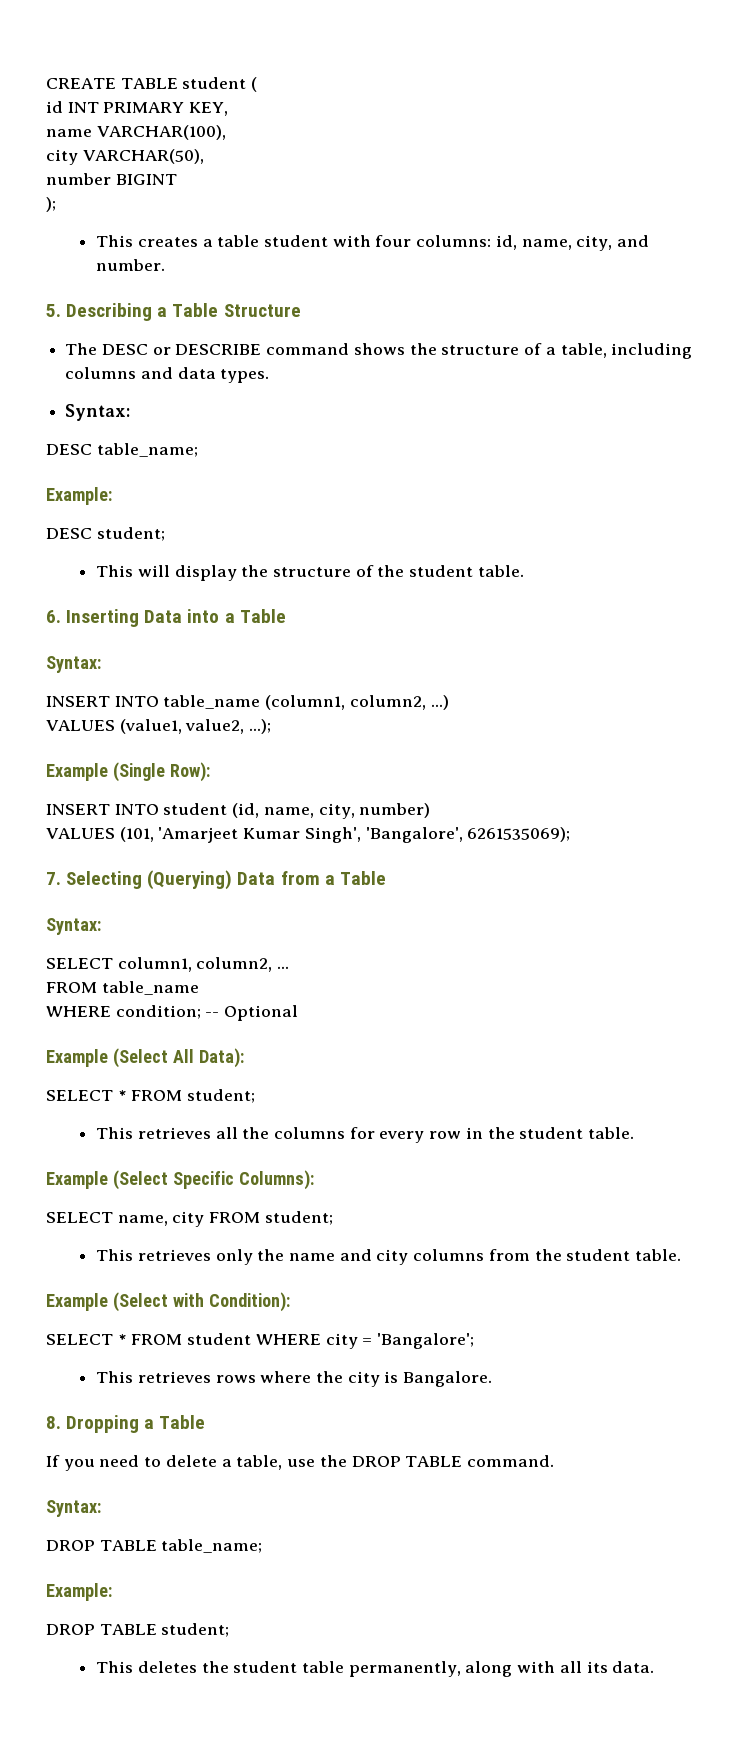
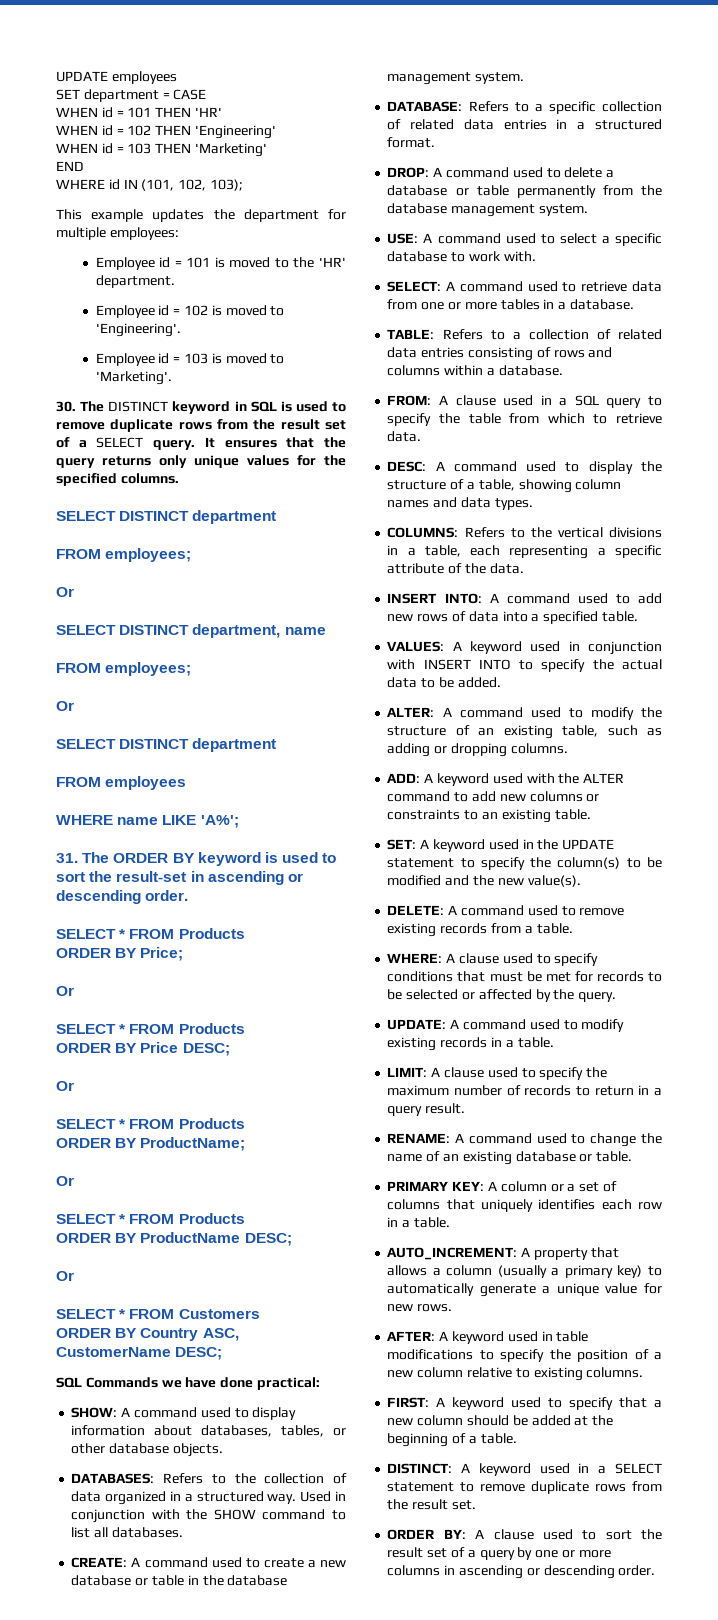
[46,77,258,92] [46,101,229,116] [46,125,226,140] [46,149,204,165] [46,173,177,185] [46,197,56,212] [96,235,650,251] [96,259,166,271] [46,303,301,321] [65,343,405,355] CREATE TABLE student ( // id INT PRIMARY KEY, // name VARCHAR(100), // city VARCHAR(50), // number BIGINT // ); // This creates a table student with four columns: id, name, city, and number. // 5. Describing a Table Structure // The DESC or DESCRIBE command shows -> [56,71,177,84] [56,89,207,102] [56,107,222,118] [56,125,276,139] [56,143,267,157] [56,161,84,171] [56,179,243,191] [56,209,347,222] [56,227,179,240] [95,257,346,270] [95,275,175,288] [95,305,285,318] [95,323,181,337] [95,353,285,366] [95,371,172,385] [56,401,346,414] [56,419,346,432] [56,437,347,450] [56,455,346,468] [56,473,179,486] [56,510,277,524] [56,548,192,562] [56,587,74,597] [56,624,326,638] [56,662,192,676] [56,701,74,711] [56,738,277,752] [56,776,187,790] [56,815,239,828] [56,852,337,866] [56,871,303,885] [56,890,189,904] [56,928,245,939] [56,947,184,961] [56,986,74,996] [56,1023,245,1034] [56,1042,230,1056] [56,1081,74,1091] [56,1118,245,1129] [56,1137,246,1151] [56,1176,74,1186] [56,1213,245,1224] [56,1232,292,1246] [56,1271,74,1281] [56,1309,260,1319] [56,1328,239,1341] [56,1347,223,1360] [56,1377,320,1390] [71,1407,297,1420] [71,1425,346,1437] [71,1443,223,1457] [71,1473,347,1484] [71,1491,347,1505] [71,1509,346,1523] [71,1527,183,1538] [71,1557,346,1568] [71,1575,288,1586] [387,72,525,85] [387,101,662,114] [387,119,662,130] [387,137,436,148] [387,167,615,178] [387,185,662,198] [387,203,588,217] [387,233,662,246] [387,251,536,262] [387,281,662,292] [387,299,634,310] [387,329,662,340] [387,347,613,361] [387,365,563,376] [387,395,662,408] [387,413,662,426] [387,431,422,442] [387,461,633,474] UPDATE employees // SET department = CASE // WHEN id = 101 THEN 'HR' // WHEN id = 102 THEN 'Engineering' // WHEN id = 103 THEN 'Marketing' // END // WHERE id IN (101, 102, 103); // This example updates the department for multiple employees: // Employee id = 101 is moved to the 'HR' department. // Employee id = 102 is moved to 'Engineering'. // Employee id = 103 is moved to 'Marketing'. // 30. The DISTINCT keyword in SQL is used to remove duplicate rows from the result set of a SELECT query. It ensures that the query returns only unique values for the specified columns. // SELECT DISTINCT department // FROM employees; // Or // SELECT DISTINCT department, name // FROM employees; // Or // SELECT DISTINCT department // FROM employees // WHERE name LIKE 'A%'; // 31. The ORDER BY keyword is used to sort the result-set in ascending or descending order. // SELECT * FROM Products // ORDER BY Price; // Or // SELECT * FROM Products // ORDER BY Price DESC; // Or // SELECT * FROM Products // ORDER BY ProductName; // Or // SELECT * FROM Products // ORDER BY ProductName DESC; // Or // SELECT * FROM Customers // ORDER BY Country ASC, CustomerName DESC; // SQL Commands we have done practical: // SHOW: A command used to display information about databases, tables, or other database objects. // DATABASES: Refers to the collection of data organized in a structured way. Used in conjunction with the SHOW command to list all databases. // CREATE: A command used to create a new database or table in the database management system. // DATABASE: Refers to a specific collection of related data entries in a structured format. // DROP: A command used to delete a database or table permanently from the database management system. // USE: A command used to select a specific database to work with. // SELECT: A command used to retrieve data from one or more tables in a database. // TABLE: Refers to a collection of related data entries consisting of rows and columns within a database. // FROM: A clause used in a SQL query to specify the table from which to retrieve data. // DESC: A command used to display
[611,343,693,359] [65,367,137,379] including columns -> [518,479,622,493] [387,500,430,508] showing column names
[65,404,131,421] [46,443,198,457] [46,487,112,505] [46,527,165,541] [96,565,524,581] [46,609,286,627] [46,656,101,673] [46,695,449,710] [46,719,272,734] [46,762,210,782] [46,803,431,819] [46,827,571,843] [46,870,386,890] [46,918,101,935] [46,957,290,972] [46,981,199,995] [46,1005,299,1021] [46,1048,244,1068] [46,1089,256,1103] [96,1127,635,1143] [46,1170,314,1190] [46,1211,333,1227] [96,1249,682,1265] [46,1292,290,1312] [46,1333,475,1349] [96,1371,493,1387] [46,1415,206,1433] [46,1455,554,1471] [46,1500,101,1517] [46,1539,263,1553] [46,1583,112,1601] [46,1623,230,1637] [96,1661,655,1677] Syntax: // DESC table_name; // Example: // DESC student; // This will display the structure of the student table. // 6. Inserting Data into a Table // Syntax: // INSERT INTO table_name (column1, column2, ...) // VALUES (value1, value2, ...); // Example (Single Row): // INSERT INTO student (id, name, city, number) // VALUES (101, 'Amarjeet Kumar Singh', 'Bangalore', 6261535069); // 7. Selecting (Querying) Data from a Table // Syntax: // SELECT column1, column2, ... // FROM table_name // WHERE condition; -- Optional // Example (Select All Data): // SELECT * FROM student; // This retrieves all the columns for every row in the student table. // Example (Select Specific Columns): // SELECT name, city FROM student; // This retrieves only the name and city columns from the student table. // Example (Select with Condition): // SELECT * FROM student WHERE city = 'Bangalore'; // This retrieves rows where the city is Bangalore. // 8. Dropping a Table // If you need to delete a table, use the DROP TABLE command. // Syntax: // DROP TABLE table_name; // Example: // DROP TABLE student; // This deletes the student table permanently, along with all its data. -> [387,527,662,538] [387,545,662,559] [387,563,524,574] [387,593,662,604] [387,611,638,624] [387,641,662,655] [387,659,662,672] [387,677,501,688] [387,707,662,720] [387,725,662,739] [387,743,568,757] [387,773,625,786] [387,791,600,802] [387,809,591,823] [387,839,615,852] [387,857,662,870] [387,875,581,887] [387,905,625,916] [387,923,573,937] [387,953,599,966] [387,971,662,982] [387,989,617,1002] [387,1019,625,1032] [387,1037,554,1051] [387,1067,608,1080] [387,1085,662,1096] [387,1103,466,1116] [387,1133,662,1147] [387,1151,633,1165] [387,1181,617,1192] [387,1199,662,1212] [387,1217,450,1228] [387,1247,619,1260] [387,1265,662,1278] [387,1283,662,1297] [387,1304,453,1312] [387,1331,589,1344] [387,1349,662,1362] [387,1367,644,1381] [387,1397,662,1410] [387,1415,614,1426] [387,1433,517,1447] [387,1463,662,1476] [387,1481,662,1494] [387,1499,476,1510] [387,1529,662,1540] [387,1547,611,1560] [387,1565,656,1579] COLUMNS: Refers to the vertical divisions in a table, each representing a specific attribute of the data. // INSERT INTO: A command used to add new rows of data into a specified table. // VALUES: A keyword used in conjunction with INSERT INTO to specify the actual data to be added. // ALTER: A command used to modify the structure of an existing table, such as adding or dropping columns. // ADD: A keyword used with the ALTER command to add new columns or constraints to an existing table. // SET: A keyword used in the UPDATE statement to specify the column(s) to be modified and the new value(s). // DELETE: A command used to remove existing records from a table. // WHERE: A clause used to specify conditions that must be met for records to be selected or affected by the query. // UPDATE: A command used to modify existing records in a table. // LIMIT: A clause used to specify the maximum number of records to return in a query result. // RENAME: A command used to change the name of an existing database or table. // PRIMARY KEY: A column or a set of columns that uniquely identifies each row in a table. // AUTO_INCREMENT: A property that allows a column (usually a primary key) to automatically generate a unique value for new rows. // AFTER: A keyword used in table modifications to specify the position of a new column relative to existing columns. // FIRST: A keyword used to specify that a new column should be added at the beginning of a table. // DISTINCT: A keyword used in a SELECT statement to remove duplicate rows from the result set. // ORDER BY: A clause used to sort the result set of a query by one or more columns in ascending or descending order.

